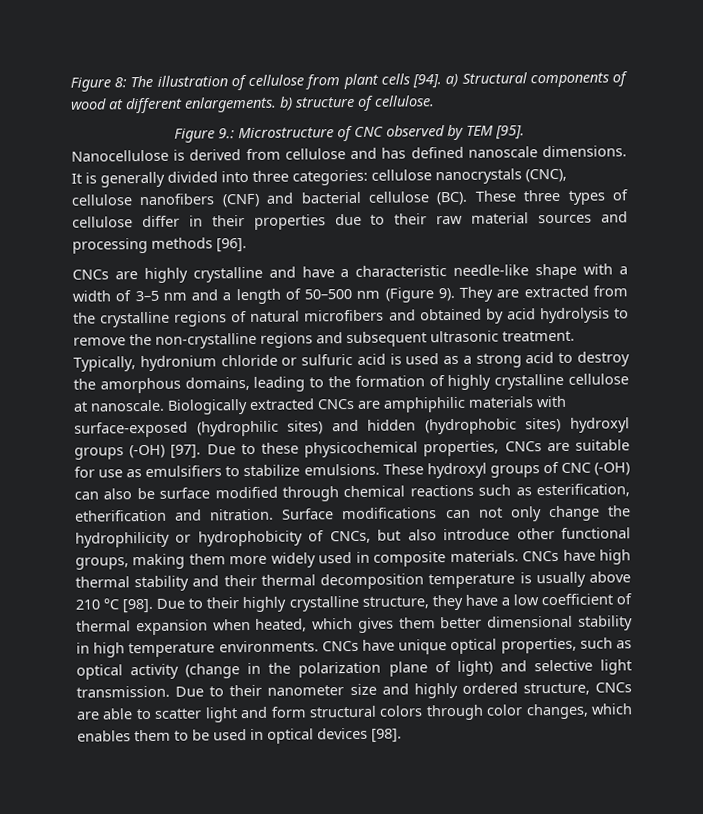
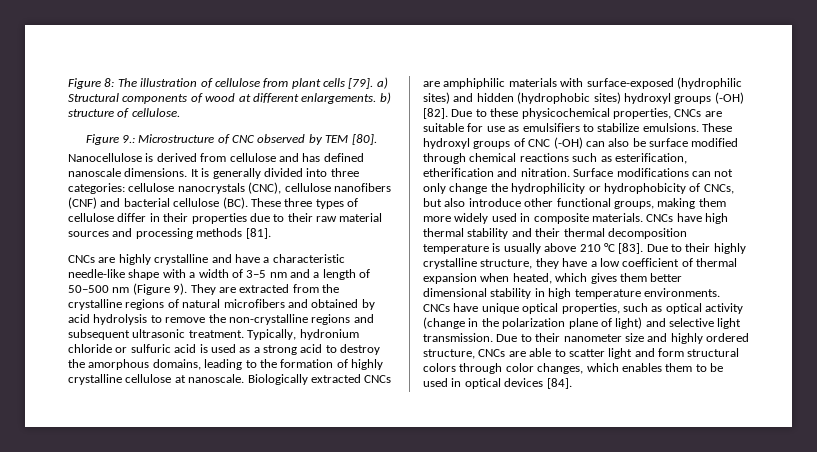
[412,74,443,89] [94]. -> [348,78,374,89] [79].
[494,125,525,140] [95]. -> [351,134,377,145] [80].
[216,238,247,253] [96]. -> [245,228,271,239] [81].
[170,444,202,459] [97]. -> [423,108,448,119] [82].
[122,598,155,614] [98]. -> [618,243,644,254] [83].
[371,728,402,743] [98]. -> [546,378,572,389] [84].

